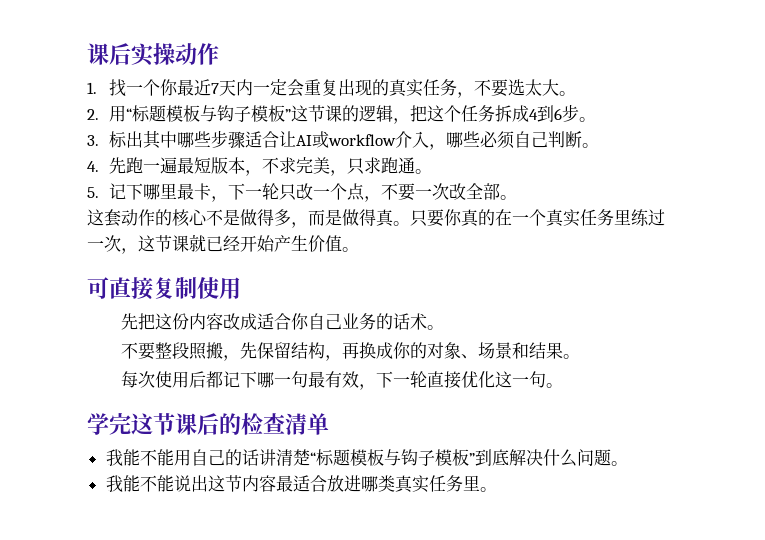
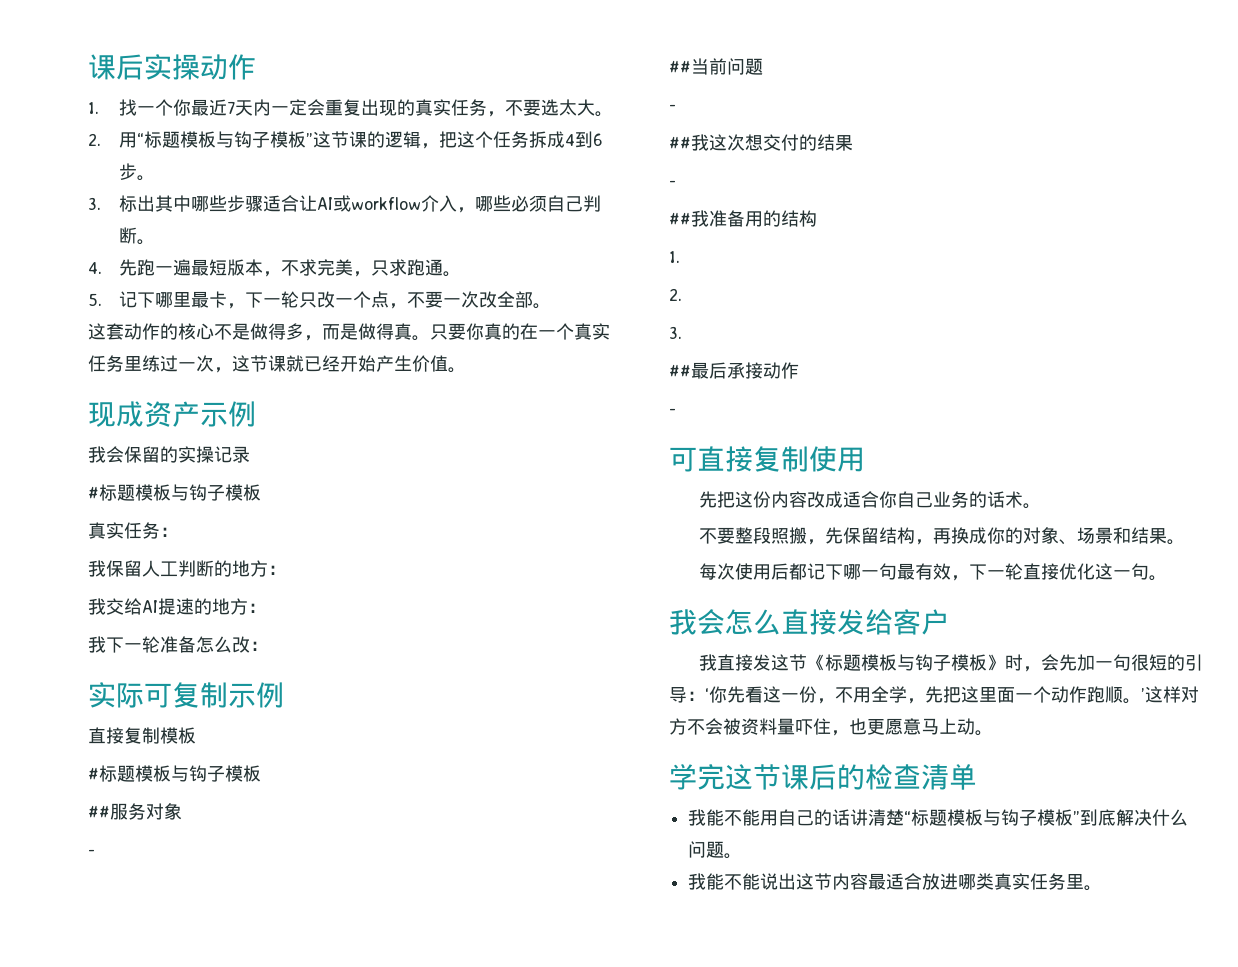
(359, 249) none -> [88,401,256,427] [88,446,250,463] [88,484,261,501] [88,522,178,539] [88,560,286,577] [88,598,266,615] [88,636,268,653] [88,682,284,708] [88,727,196,744] [88,765,261,782] [88,803,182,820] [88,849,95,856] [669,58,763,75] [669,104,676,111] [669,134,853,151] [669,180,676,187] [669,210,817,227] [669,251,680,263] [669,288,682,301] [669,326,682,339] [669,362,799,379] [669,408,676,415] // 现成资产示例 // 我会保留的实操记录 // #标题模板与钩子模板 // 真实任务： // 我保留人工判断的地方： // 我交给AI提速的地方： // 我下一轮准备怎么改： // 实际可复制示例 // 直接复制模板 // #标题模板与钩子模板 // ##服务对象 // - // ##当前问题 // - // ##我这次想交付的结果 // - // ##我准备用的结构 // 1. // 2. // 3. // ##最后承接动作 // -
(563, 385) none -> [669,609,949,635] [698,654,1203,672] [669,686,1199,704] [669,718,993,736] // 我会怎么直接发给客户 // 我直接发这节《标题模板与钩子模板》时，会先加一句很短的引导：‘你先看这一份，不用全学，先把这里面一个动作跑顺。’这样对方不会被资料量吓住，也更愿意马上动。

